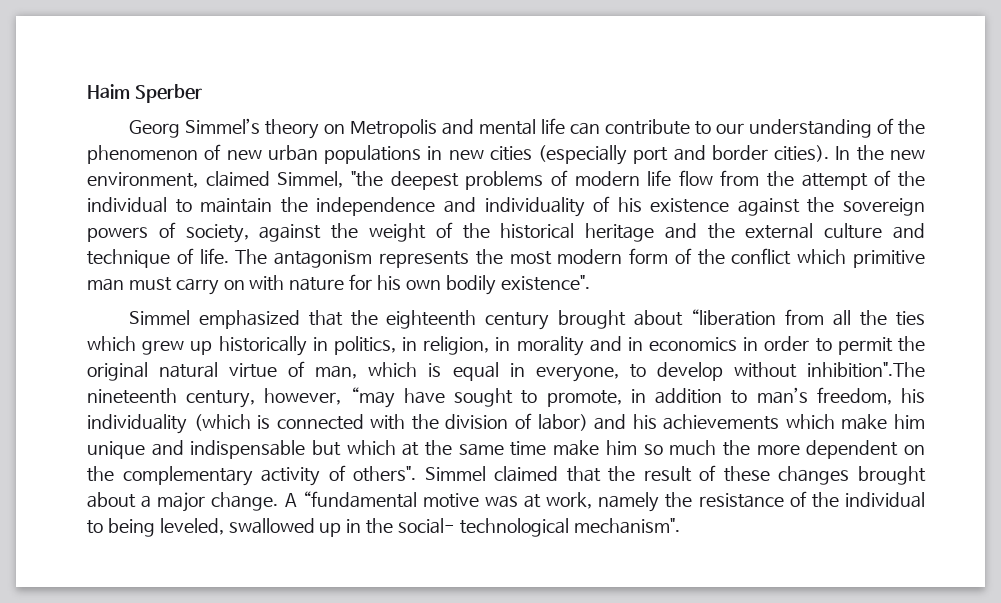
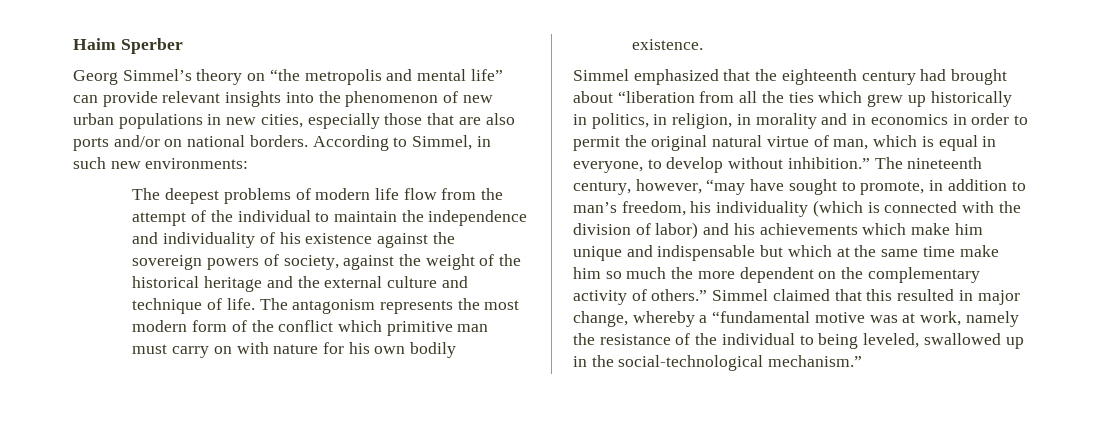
[349,118,894,138] Metropolis and mental life can contribute to our understanding of -> [269,69,503,85] [73,91,314,107] “the metropolis and mental life” can provide relevant insights into
[489,145,925,165] [87,171,383,188] cities (especially port and border cities). In the new environment, claimed Simmel, "the -> [260,113,515,129] [73,135,491,151] [73,157,249,169] [132,188,161,200] cities, especially those that are also ports and/or on national borders. According to Simmel, in such new environments: // The
[500,275,590,291] existence". -> [632,39,704,50] existence.
(550, 321) none -> [920,69,947,81] had
[807,362,925,378] inhibition".The -> [787,157,903,169] inhibition.” The
[353,466,417,482] others". -> [651,289,708,301] others.”
[608,465,926,485] [87,492,297,512] the result of these changes brought about a major change. A -> [866,289,1020,305] [573,311,708,327] this resulted in major change, whereby a
[398,518,680,537] social- technological mechanism". -> [618,355,863,371] social-technological mechanism.”

